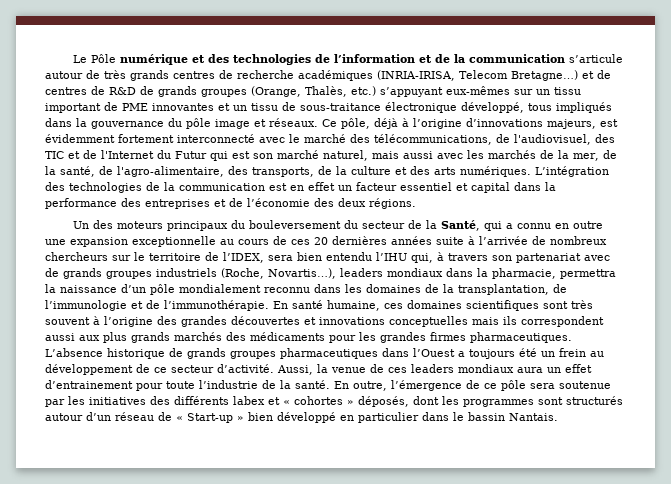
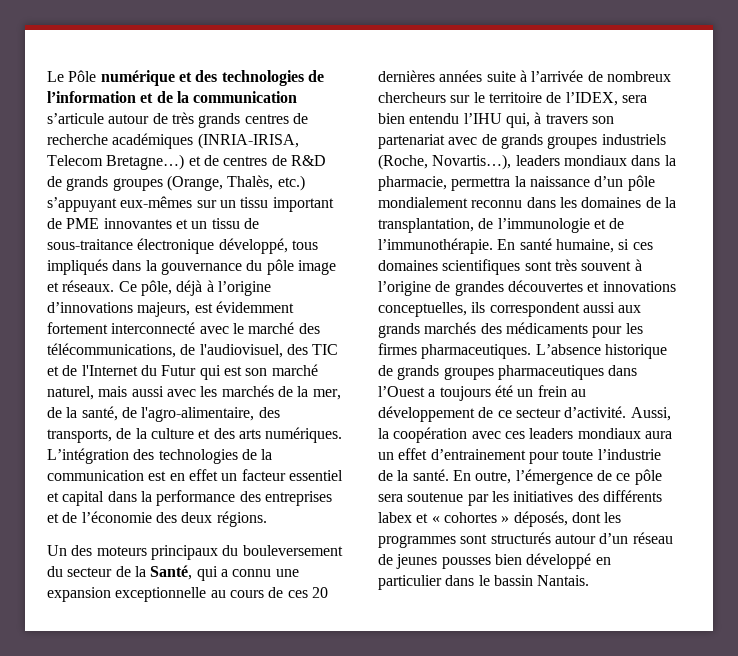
[555,221,604,229] en outre -> (272, 573) none
(380, 305) none -> [618,239,630,250] si
[157,316,177,325] des -> [435,281,451,292] de
[389,316,499,327] conceptuelles mais -> [378,302,467,317] conceptuelles,
[103,332,127,343] plus -> (642, 309) none
[380,332,426,343] grandes -> (643, 328) none
[331,364,384,373] venue de -> [393,427,501,443] coopération avec
[176,413,244,423] « Start-up » -> [396,554,491,569] jeunes pousses

